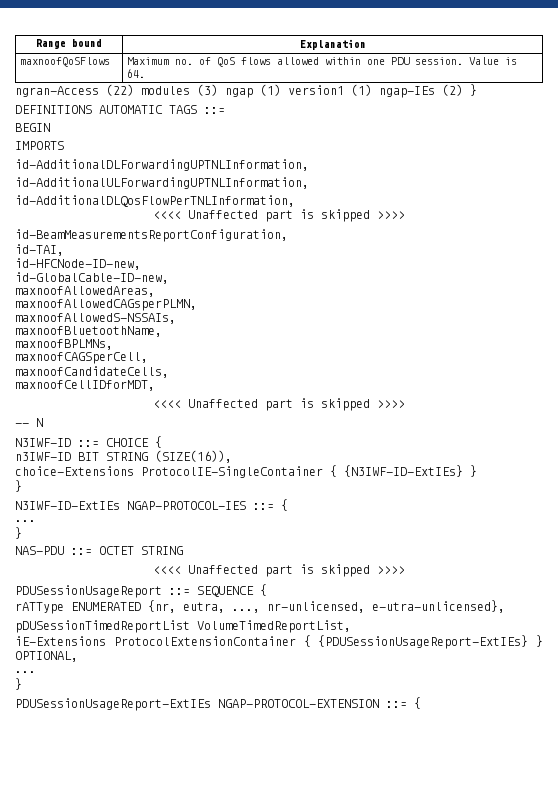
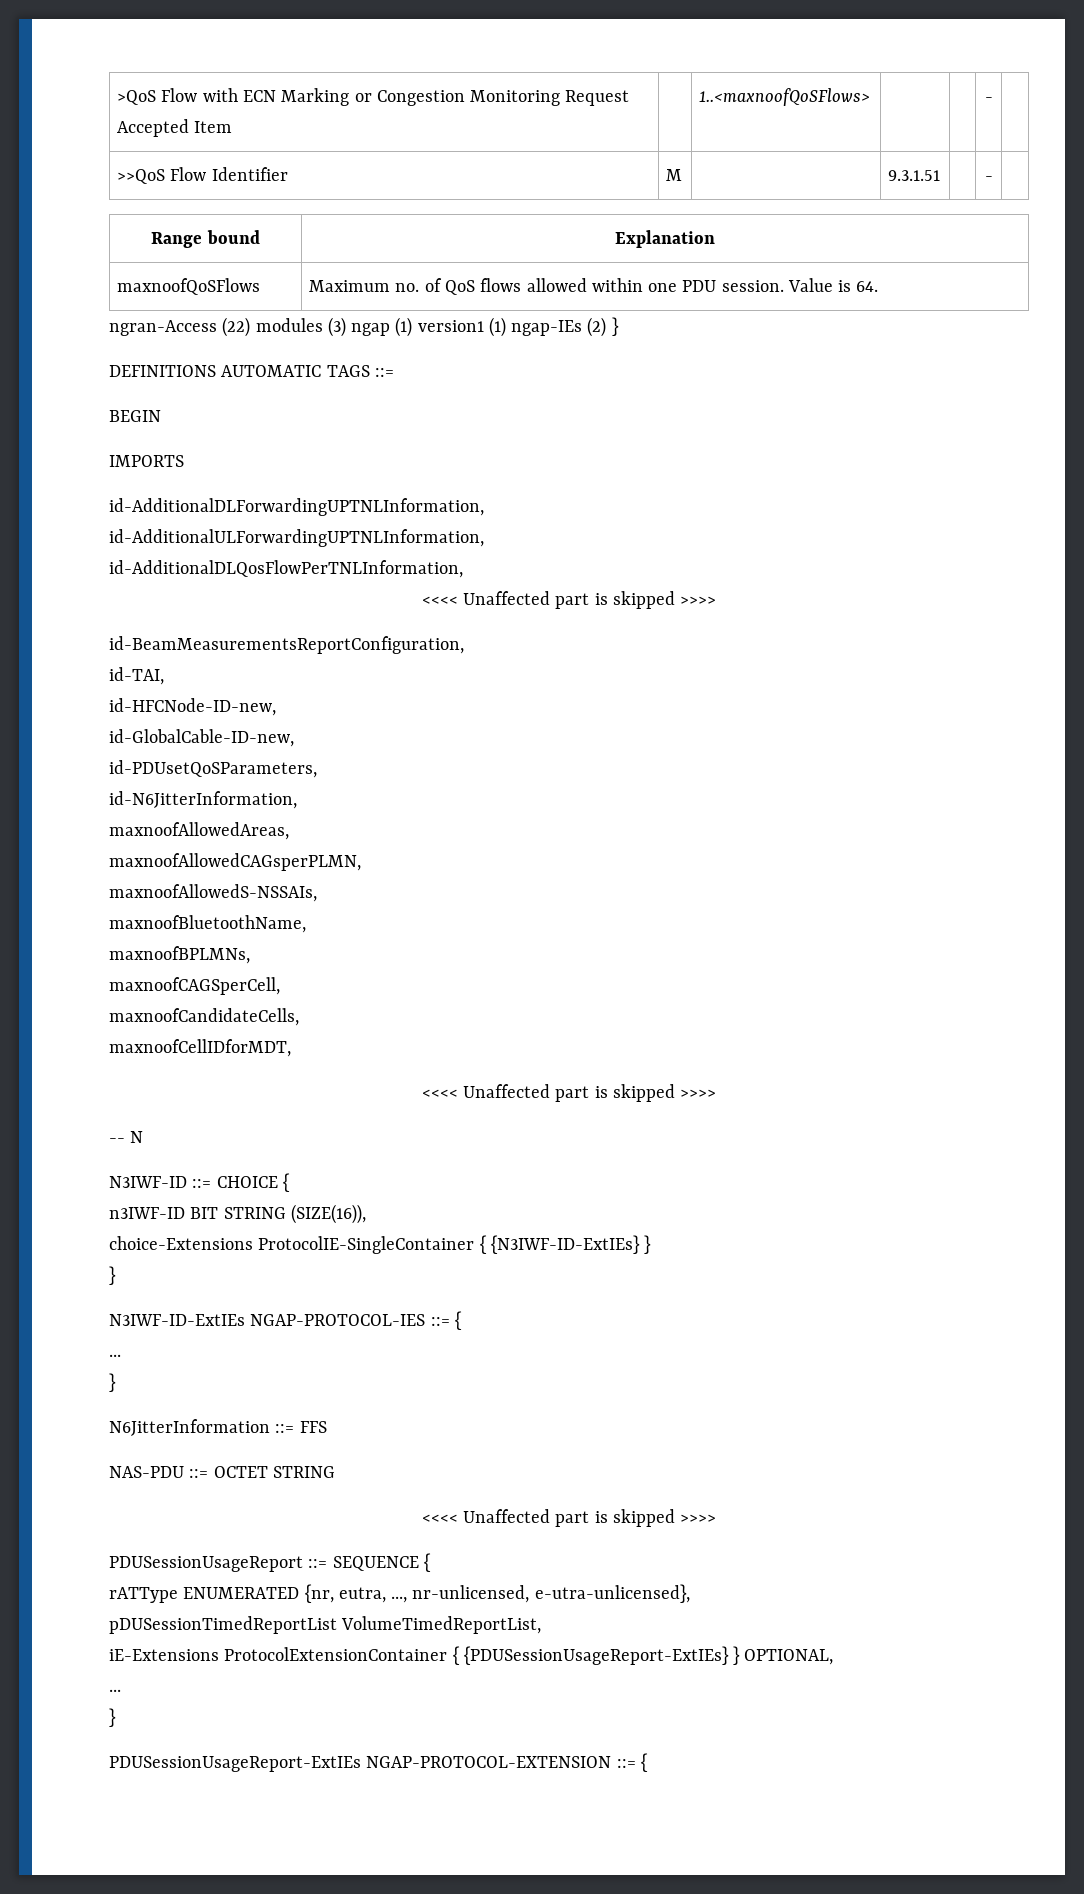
(36, 44) none -> [117,88,630,106] [117,119,233,137] [699,88,871,106] [984,97,993,102] [117,167,288,184] [666,169,683,181] [888,170,941,181] [984,176,993,181] >QoS Flow with ECN Marking or Congestion Monitoring Request Accepted Item | | 1..<maxnoofQoSFlows> | | | - | // >>QoS Flow Identifier | M | | 9.3.1.51 | | - | //
(169, 278) none -> [109,760,317,778] [109,791,297,809] // id-PDUsetQoSParameters, // id-N6JitterInformation,
(22, 533) none -> [109,1419,327,1436] // N6JitterInformation ::= FFS

